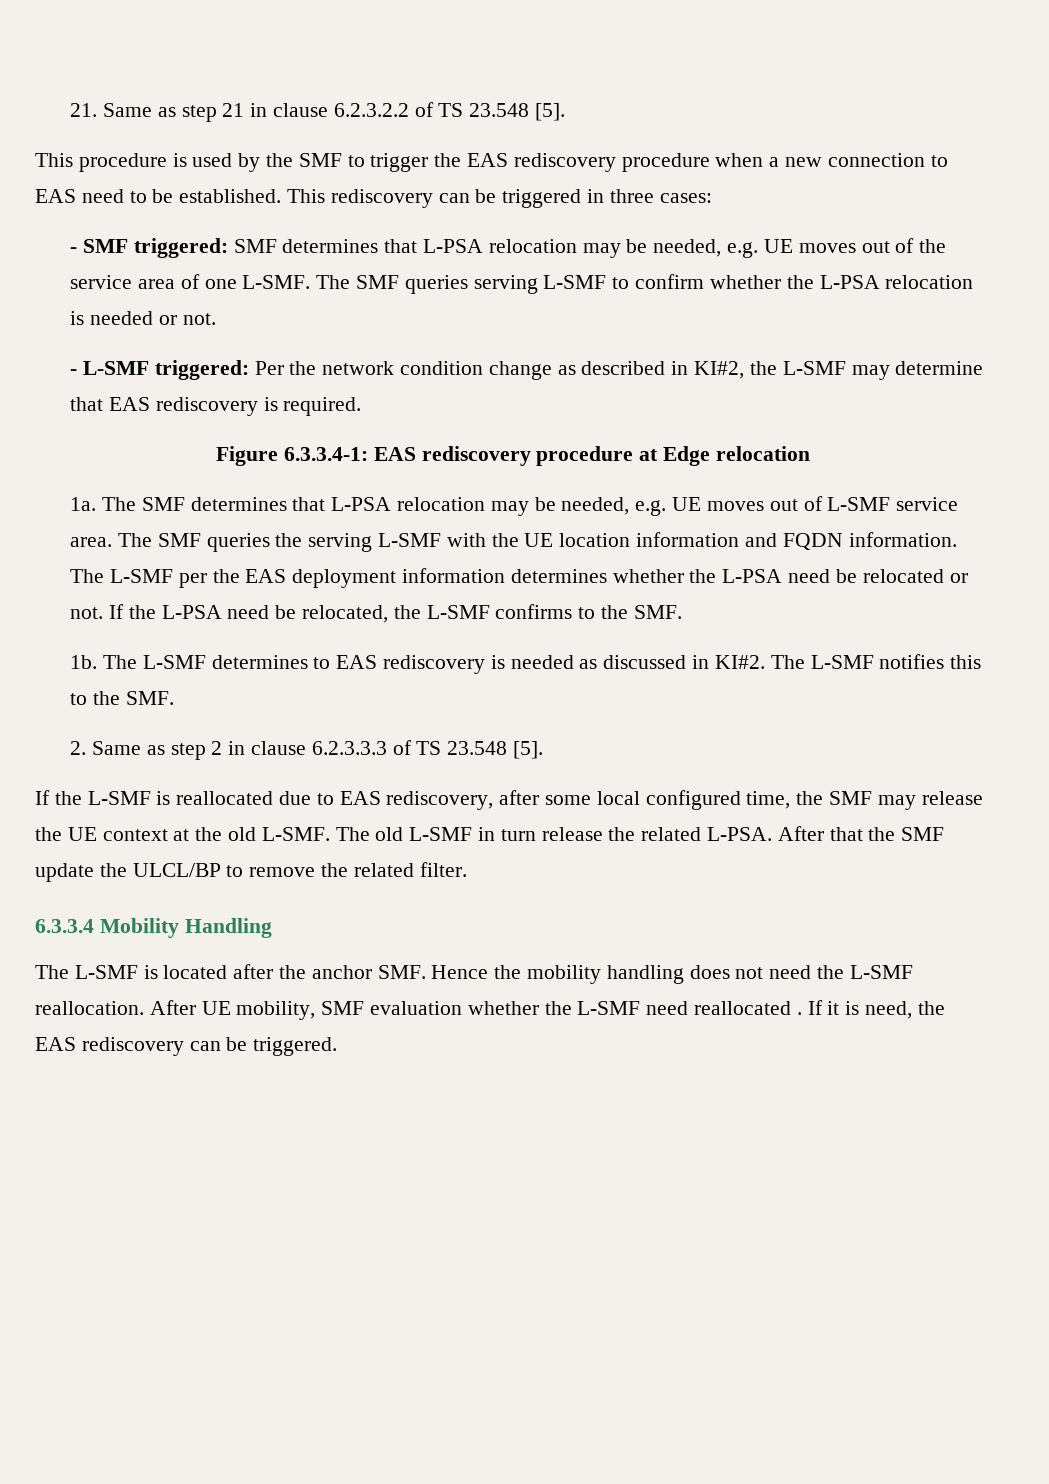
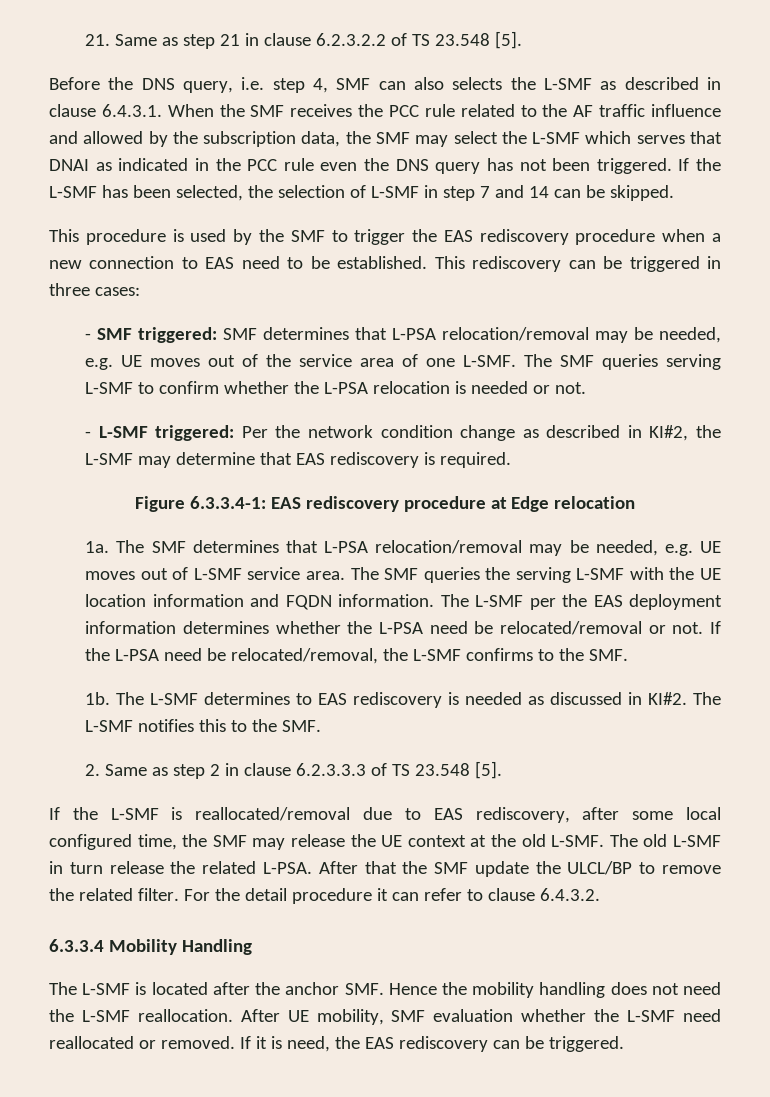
(566, 112) none -> [49,77,722,93] [49,104,722,117] [49,131,723,147] [49,158,721,174] [49,185,674,201] // Before the DNS query, i.e. step 4, SMF can also selects the L-SMF as described in clause 6.4.3.1. When the SMF receives the PCC rule related to the AF traffic influence and allowed by the subscription data, the SMF may select the L-SMF which serves that DNAI as indicated in the PCC rule even the DNS query has not been triggered. If the L-SMF has been selected, the selection of L-SMF in step 7 and 14 can be skipped.
[488,239,577,253] relocation -> [442,327,590,341] relocation/removal
[397,497,486,511] relocation -> [375,540,523,554] relocation/removal
[862,569,944,583] relocated -> [499,621,642,635] relocated/removal
[302,605,389,623] relocated, -> [231,648,379,664] relocated/removal,
[176,791,274,805] reallocated -> [195,807,351,821] reallocated/removal
(467, 869) none -> [183,888,600,904] For the detail procedure it can refer to clause 6.4.3.2.
[796,1012,802,1015] . -> [138,1036,235,1049] or removed.

